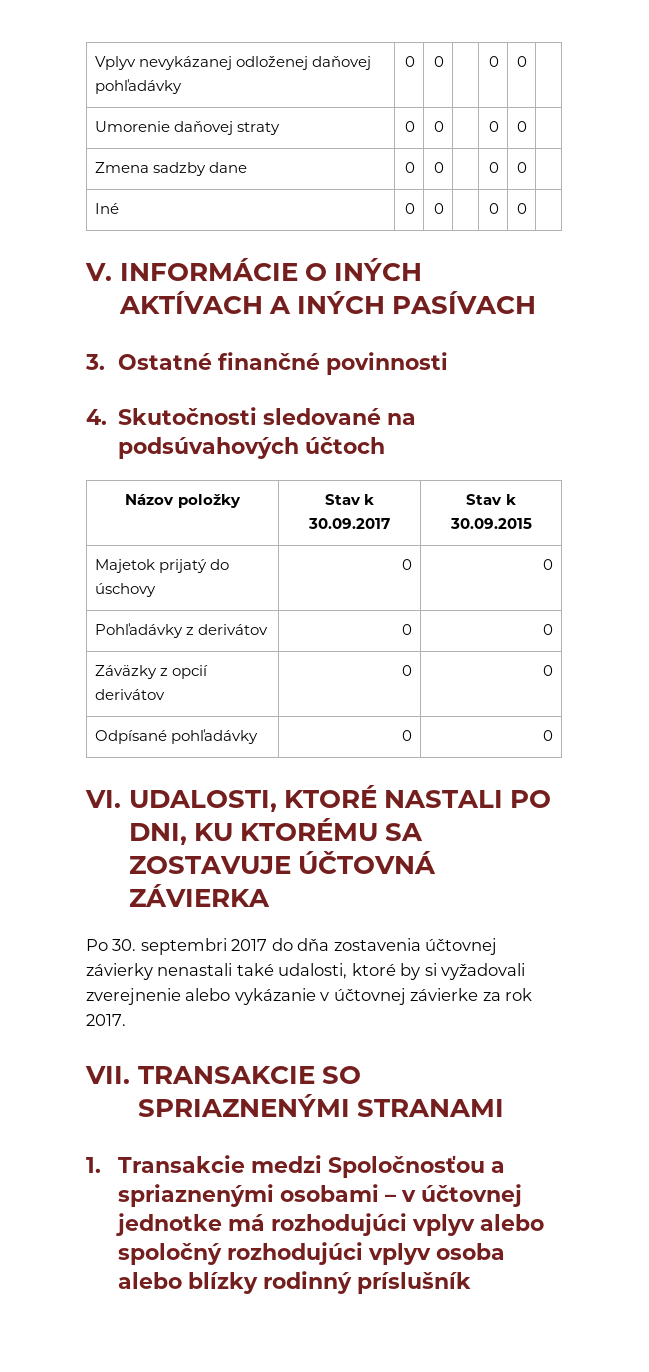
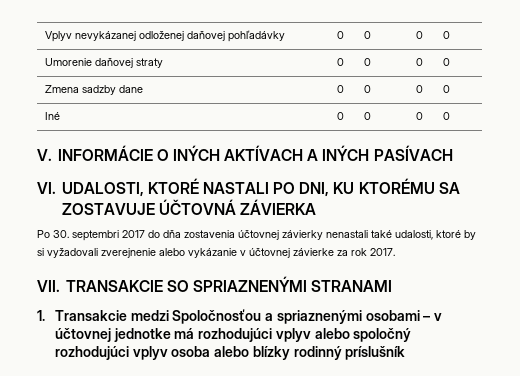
[85,352,448,375] [86,407,416,425] [117,437,385,459] [125,494,241,508] [324,494,375,505] [308,518,390,529] [466,494,516,505] [449,518,532,529] [94,559,230,573] [94,583,156,597] [402,559,413,570] [543,559,554,570] [94,623,269,638] [402,624,413,635] [543,624,554,635] [94,665,209,679] [94,689,165,700] [402,665,413,676] [543,665,554,676] [94,729,258,744] [402,730,413,741] [543,730,554,741] // 3. Ostatné finančné povinnosti // 4. Skutočnosti sledované na podsúvahových účtoch // Názov položky | Stav k 30.09.2017 | Stav k 30.09.2015 // Majetok prijatý do úschovy | 0 | 0 // Pohľadávky z derivátov | 0 | 0 // Záväzky z opcií derivátov | 0 | 0 // Odpísané pohľadávky | 0 | 0 -> (453, 153) none

